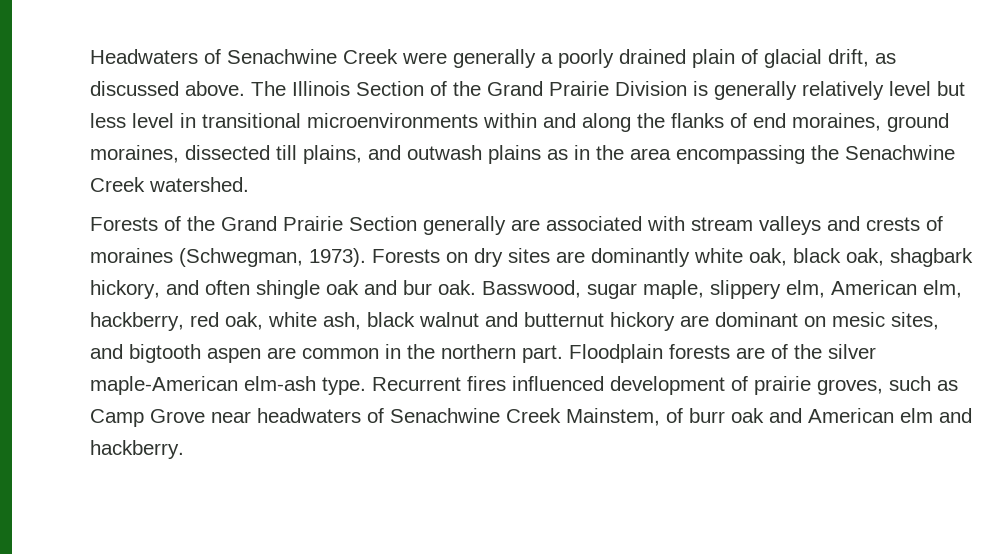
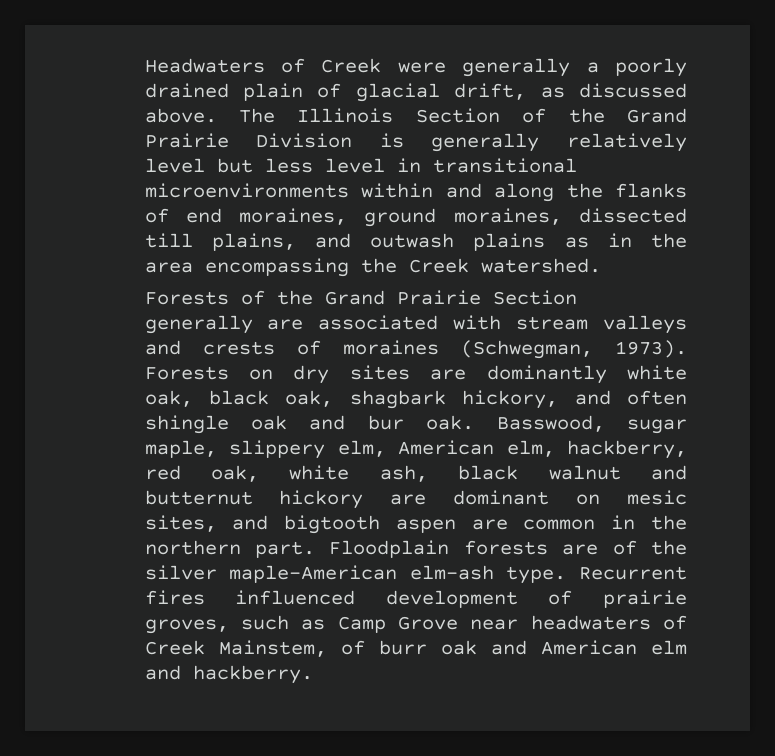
[226,49,337,64] Senachwine -> (305, 65) none
[844,145,955,160] Senachwine -> (397, 265) none
[389,408,500,423] Senachwine -> (687, 622) none

